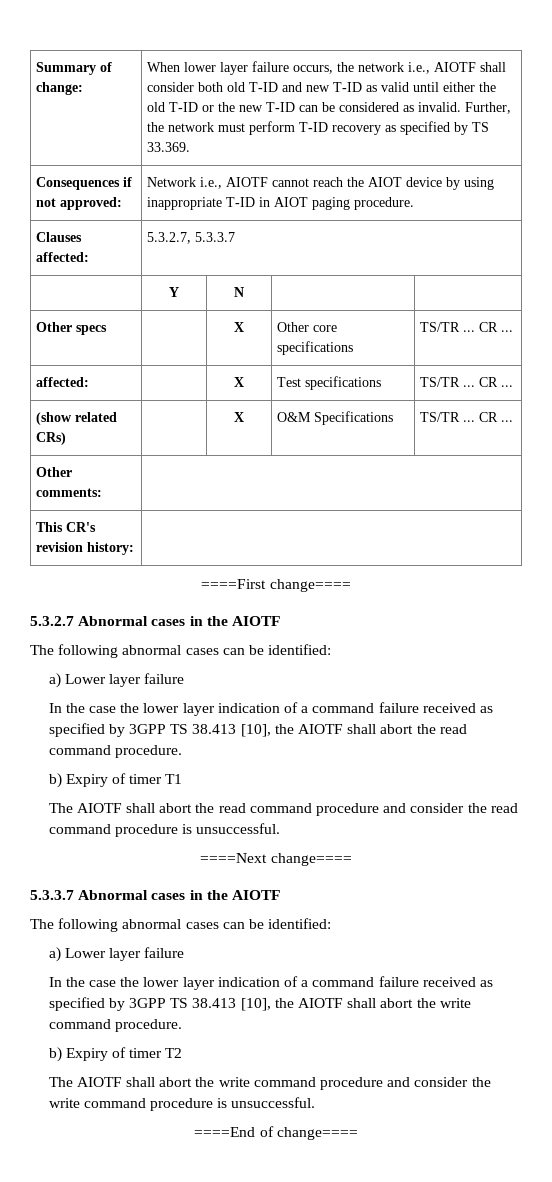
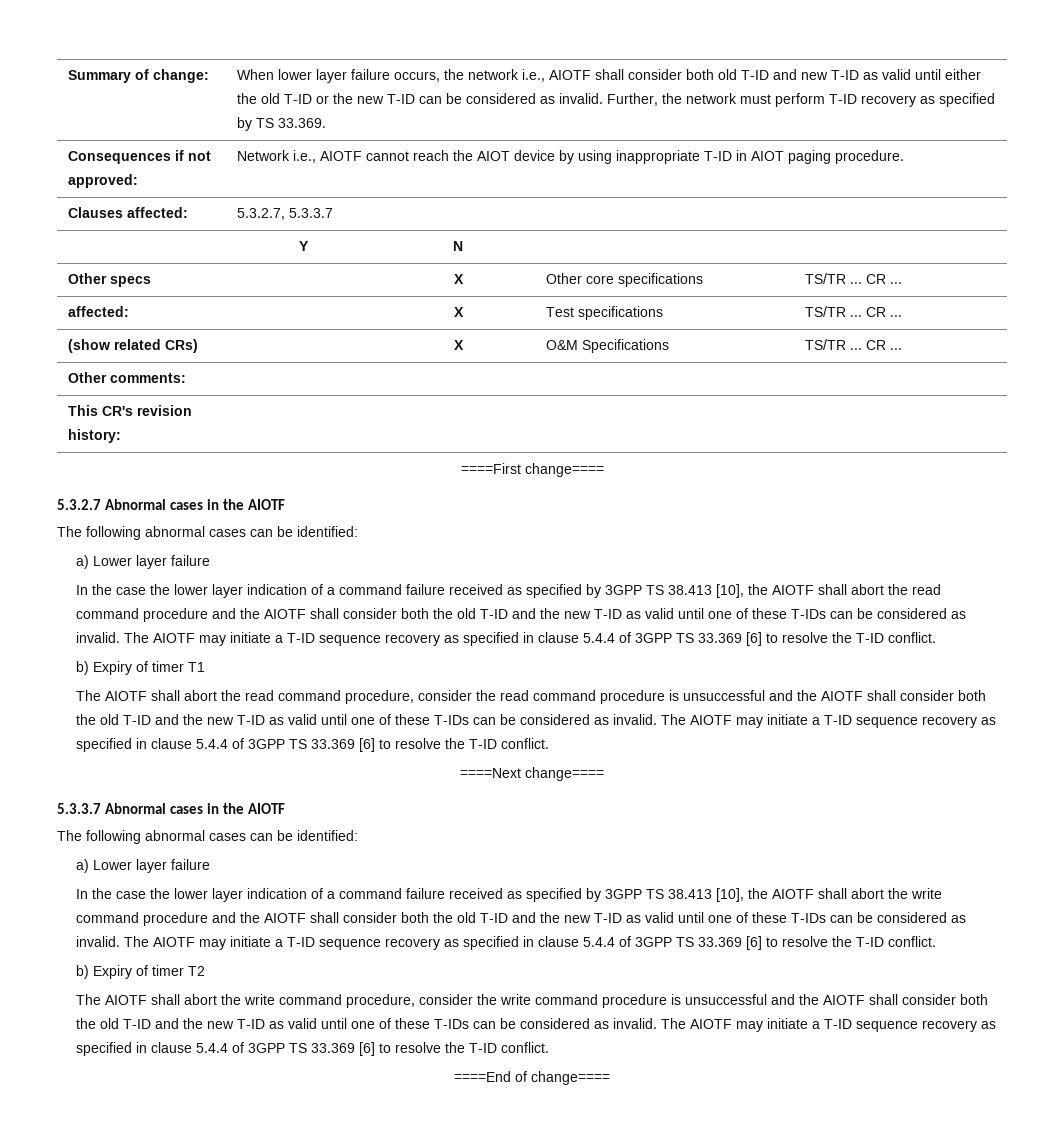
[114,745,182,758] procedure. -> [142,608,966,622] [75,632,936,646] procedure and the AIOTF shall consider both the old T-ID and the new T-ID as valid until one of these T-IDs can be considered as invalid. The AIOTF may initiate a T-ID sequence recovery as specified in clause 5.4.4 of 3GPP TS 33.369 [6] to resolve the T-ID conflict.
[316,803,407,816] procedure and -> [344,690,414,704] procedure,
[196,823,281,834] unsuccessful. -> [682,690,986,701] [75,714,996,728] [75,738,549,752] unsuccessful and the AIOTF shall consider both the old T-ID and the new T-ID as valid until one of these T-IDs can be considered as invalid. The AIOTF may initiate a T-ID sequence recovery as specified in clause 5.4.4 of 3GPP TS 33.369 [6] to resolve the T-ID conflict.
[114,1019,182,1032] procedure. -> [142,912,966,926] [75,936,936,950] procedure and the AIOTF shall consider both the old T-ID and the new T-ID as valid until one of these T-IDs can be considered as invalid. The AIOTF may initiate a T-ID sequence recovery as specified in clause 5.4.4 of 3GPP TS 33.369 [6] to resolve the T-ID conflict.
[320,1077,411,1090] procedure and -> [345,994,415,1008] procedure,
[231,1097,316,1108] unsuccessful. -> [684,994,988,1005] [75,1018,996,1032] [75,1042,549,1056] unsuccessful and the AIOTF shall consider both the old T-ID and the new T-ID as valid until one of these T-IDs can be considered as invalid. The AIOTF may initiate a T-ID sequence recovery as specified in clause 5.4.4 of 3GPP TS 33.369 [6] to resolve the T-ID conflict.

